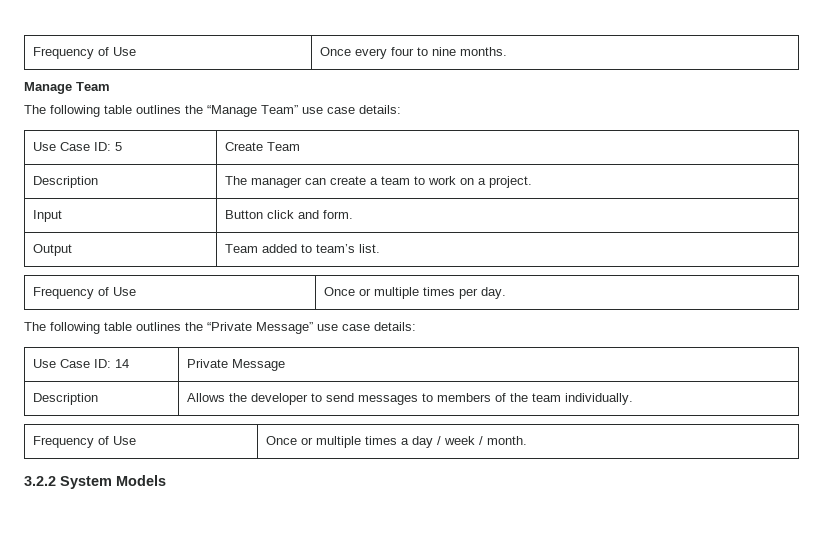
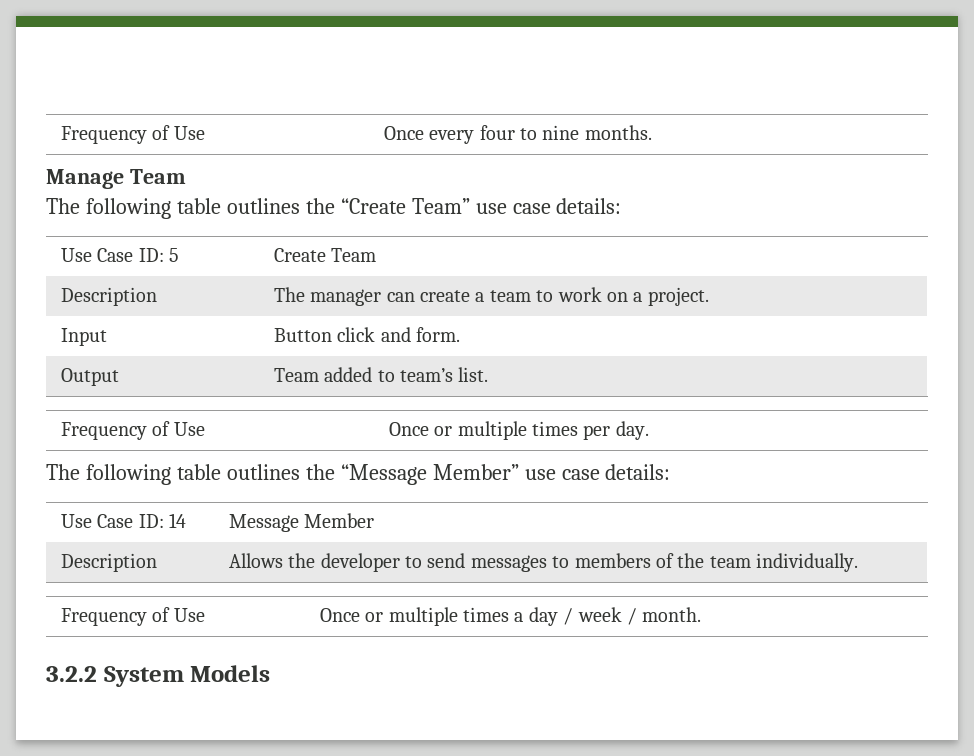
[207,105,257,117] “Manage -> [340,198,406,214] “Create
[207,322,313,334] “Private Message” -> [340,464,519,485] “Message Member”
[187,359,229,368] Private -> (187, 520) none
(286, 365) none -> [304,513,375,528] Member

